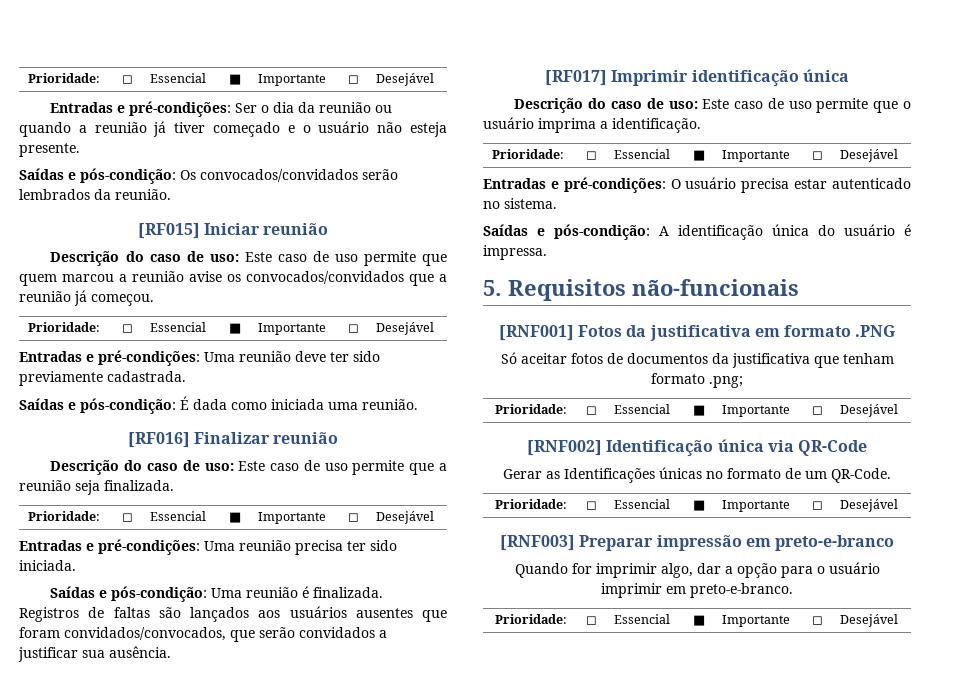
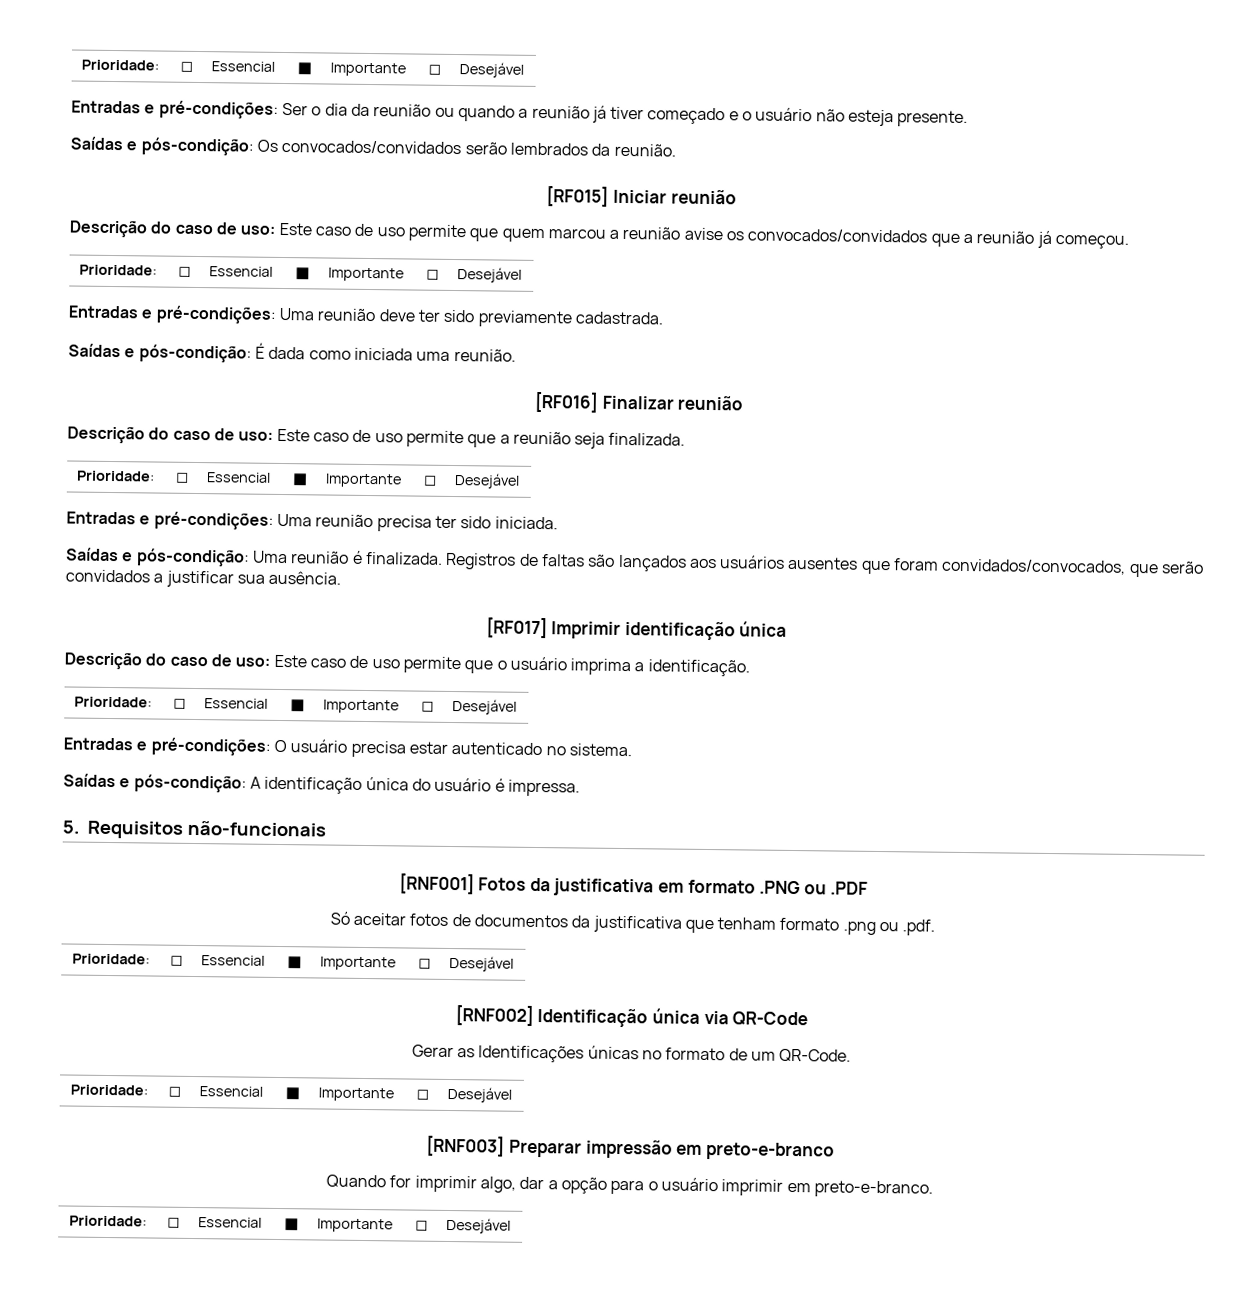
(896, 331) none -> [803,881,869,895] ou .PDF
[709,376,743,388] .png; -> [842,919,936,936] .png ou .pdf.

